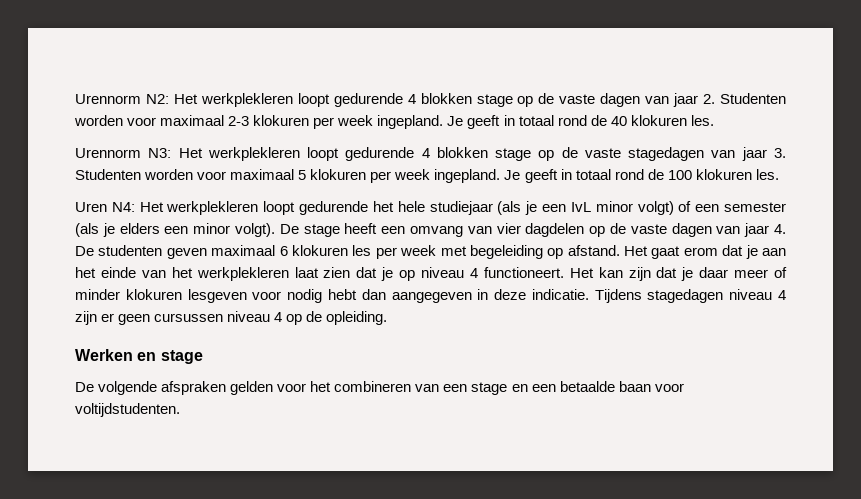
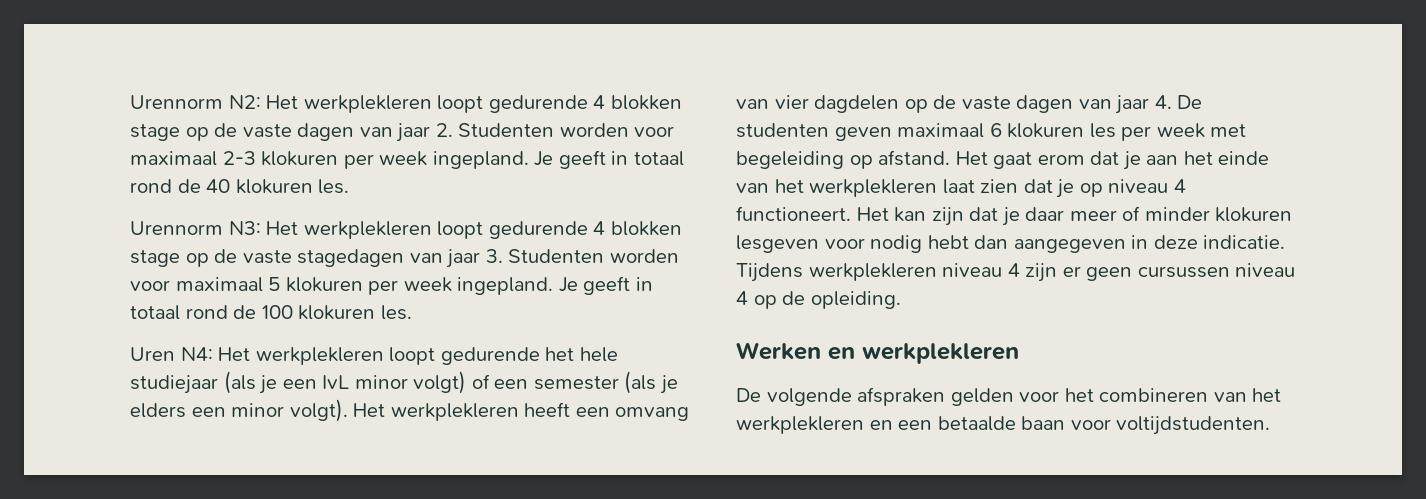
[279,224,340,237] De stage -> [353,403,519,421] Het werkplekleren
[647,289,724,303] stagedagen -> [808,263,937,281] werkplekleren
[160,350,203,364] stage -> [862,343,1019,364] werkplekleren
[443,382,508,395] een stage -> [1252,388,1282,402] [736,416,864,434] het werkplekleren

